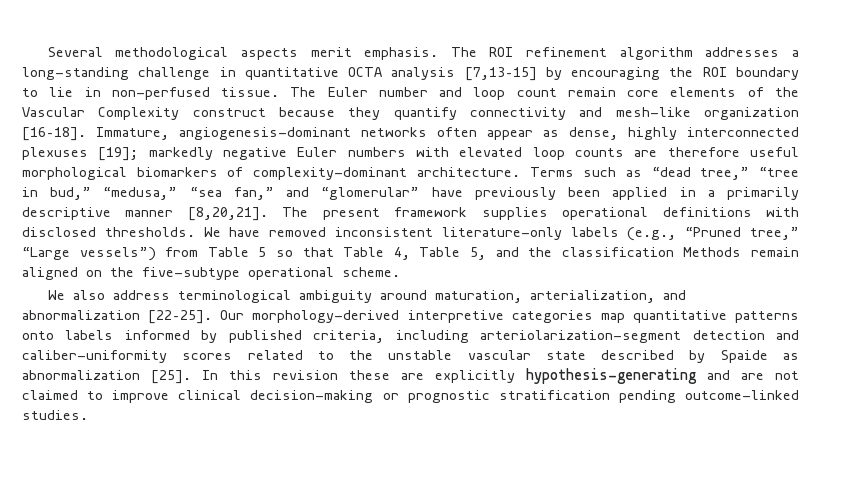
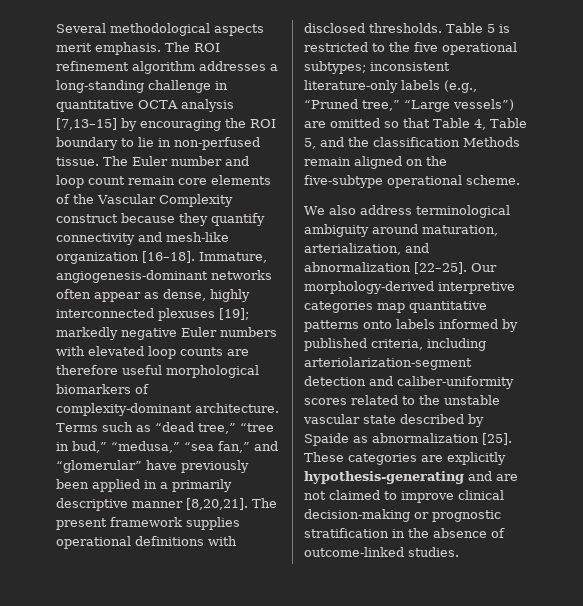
[203,227,327,237] We have removed -> [446,23,510,33] [304,42,517,55] [304,61,366,74] Table 5 is restricted to the five operational subtypes;
[165,247,267,257] from Table 5 -> [304,118,380,128] are omitted
[202,370,390,380] In this revision these -> [304,452,417,465] These categories
[618,390,676,403] pending -> [392,528,505,538] in the absence of

